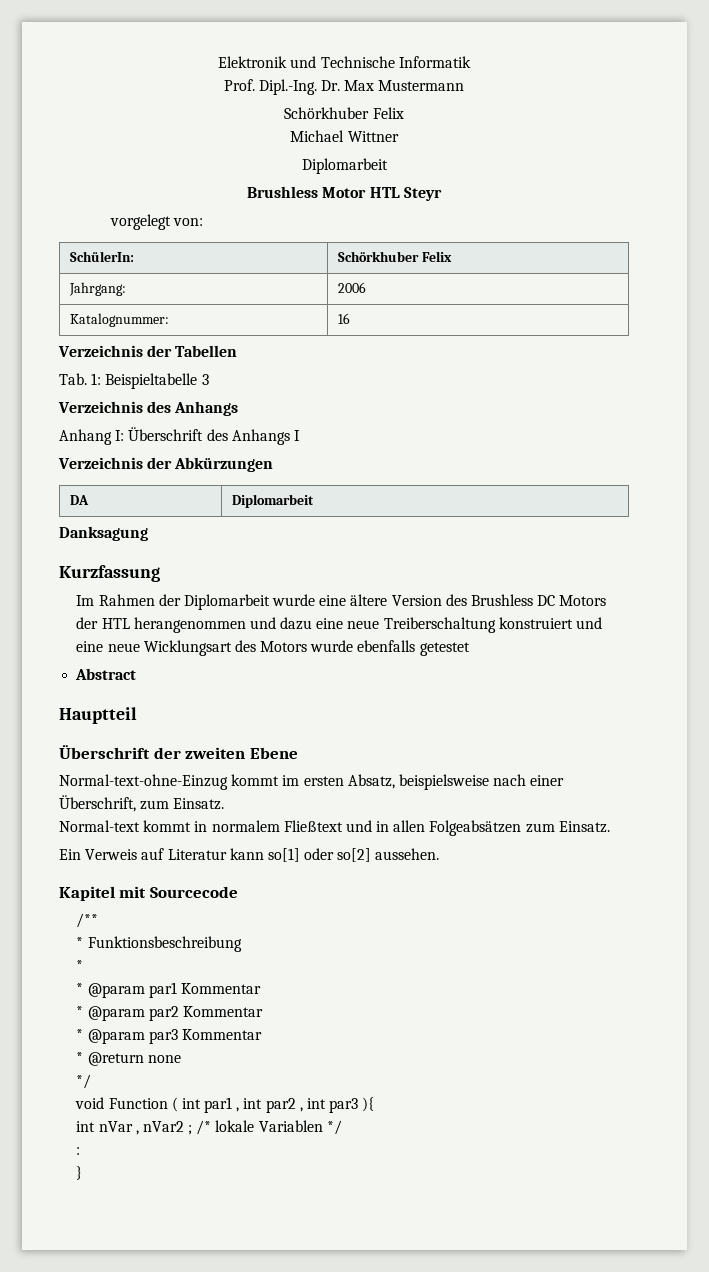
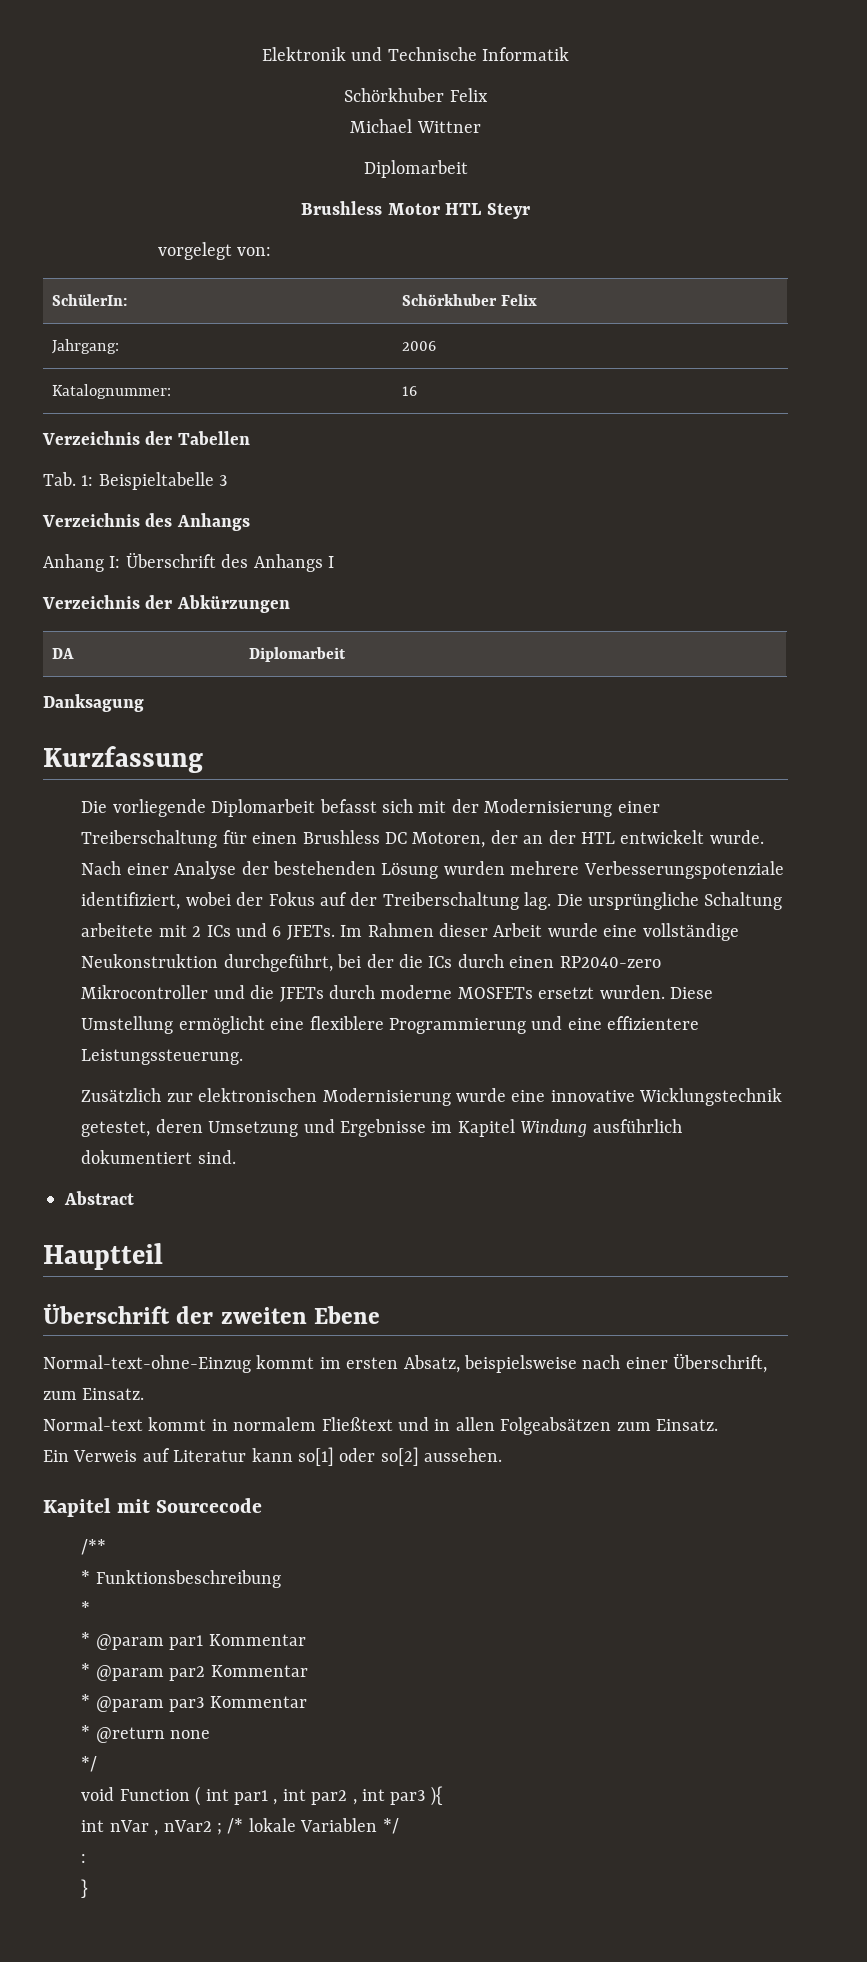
[223,79,465,95] // Prof. Dipl.-Ing. Dr. Max Mustermann -> (570, 54) none
[76,594,607,610] [76,617,602,633] [76,640,470,656] Im Rahmen der Diplomarbeit wurde eine ältere Version des Brushless DC Motors der HTL herangenommen und dazu eine neue Treiberschaltung konstruiert und eine neue Wicklungsart des Motors wurde ebenfalls getestet -> [81,799,660,817] [81,830,764,848] [81,861,784,879] [81,892,783,910] [81,923,739,941] [81,954,661,972] [81,985,713,1002] [81,1016,700,1034] [81,1049,244,1065] [81,1088,783,1106] [81,1119,682,1137] [81,1150,236,1164] Die vorliegende Diplomarbeit befasst sich mit der Modernisierung einer Treiberschaltung für einen Brushless DC Motoren, der an der HTL entwickelt wurde. Nach einer Analyse der bestehenden Lösung wurden mehrere Verbesserungspotenziale identifiziert, wobei der Fokus auf der Treiberschaltung lag. Die ursprüngliche Schaltung arbeitete mit 2 ICs und 6 JFETs. Im Rahmen dieser Arbeit wurde eine vollständige Neukonstruktion durchgeführt, bei der die ICs durch einen RP2040-zero Mikrocontroller und die JFETs durch moderne MOSFETs ersetzt wurden. Diese Umstellung ermöglicht eine flexiblere Programmierung und eine effizientere Leistungssteuerung. // Zusätzlich zur elektronischen Modernisierung wurde eine innovative Wicklungstechnik getestet, deren Umsetzung und Ergebnisse im Kapitel Windung ausführlich dokumentiert sind.

